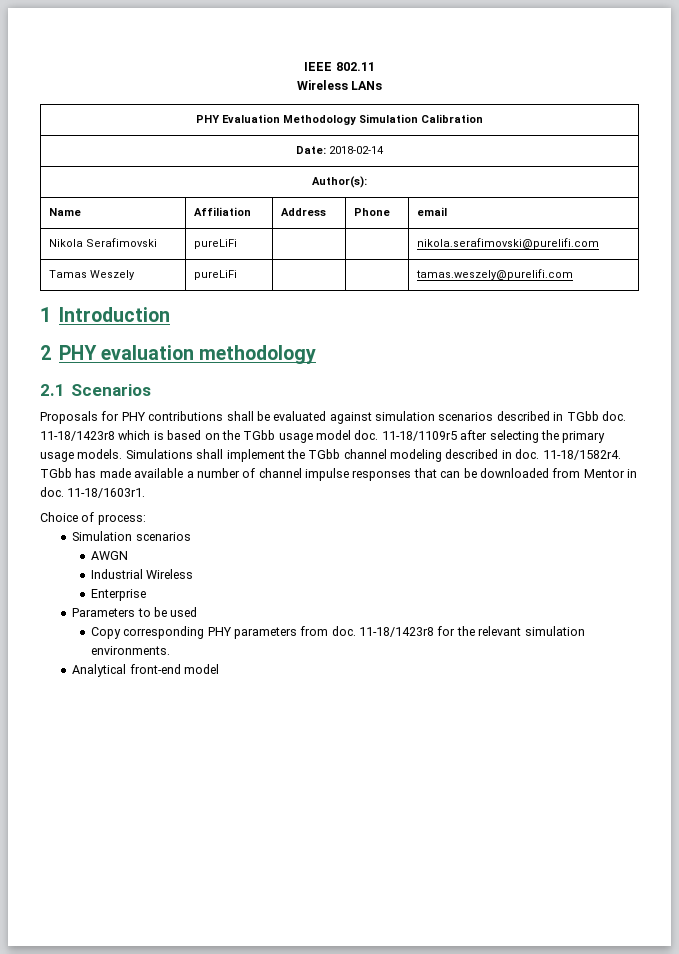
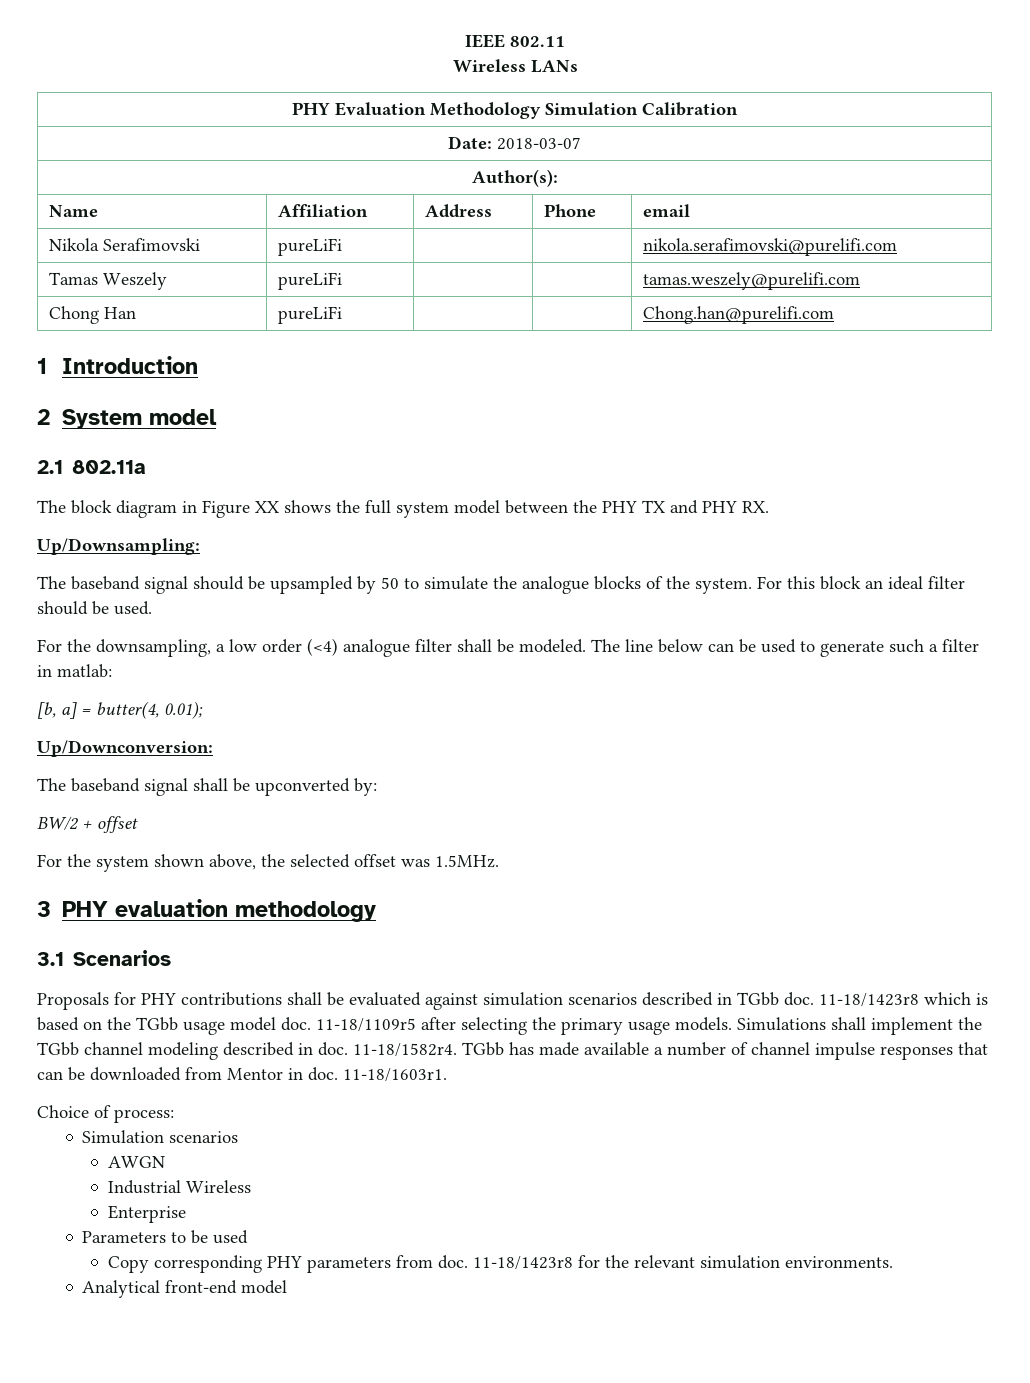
[329,146,384,154] 2018-02-14 -> [497,137,581,150] 2018-03-07
[40,307,170,322] [40,345,51,360] // 1 Introduction // 2 -> [49,306,137,324] [278,306,343,324] [643,306,835,324] [37,356,199,374] [37,409,218,429] [37,460,147,474] [37,500,769,518] [37,538,200,555] [37,576,965,594] [37,601,152,615] [37,638,979,657] [37,664,112,678] [37,701,203,719] [37,740,213,757] [37,778,377,796] [37,816,138,833] [37,854,499,872] [37,901,51,917] // Chong Han | pureLiFi | | | Chong.han@purelifi.com // 1 Introduction // 2 System model // 2.1 802.11a // The block diagram in Figure XX shows the full system model between the PHY TX and PHY RX. // Up/Downsampling: // The baseband signal should be upsampled by 50 to simulate the analogue blocks of the system. For this block an ideal filter should be used. // For the downsampling, a low order (<4) analogue filter shall be modeled. The line below can be used to generate such a filter in matlab: // [b, a] = butter(4, 0.01); // Up/Downconversion: // The baseband signal shall be upconverted by: // BW/2 + offset // For the system shown above, the selected offset was 1.5MHz. // 3
[40,384,65,396] 2.1 -> [37,952,64,966] 3.1

